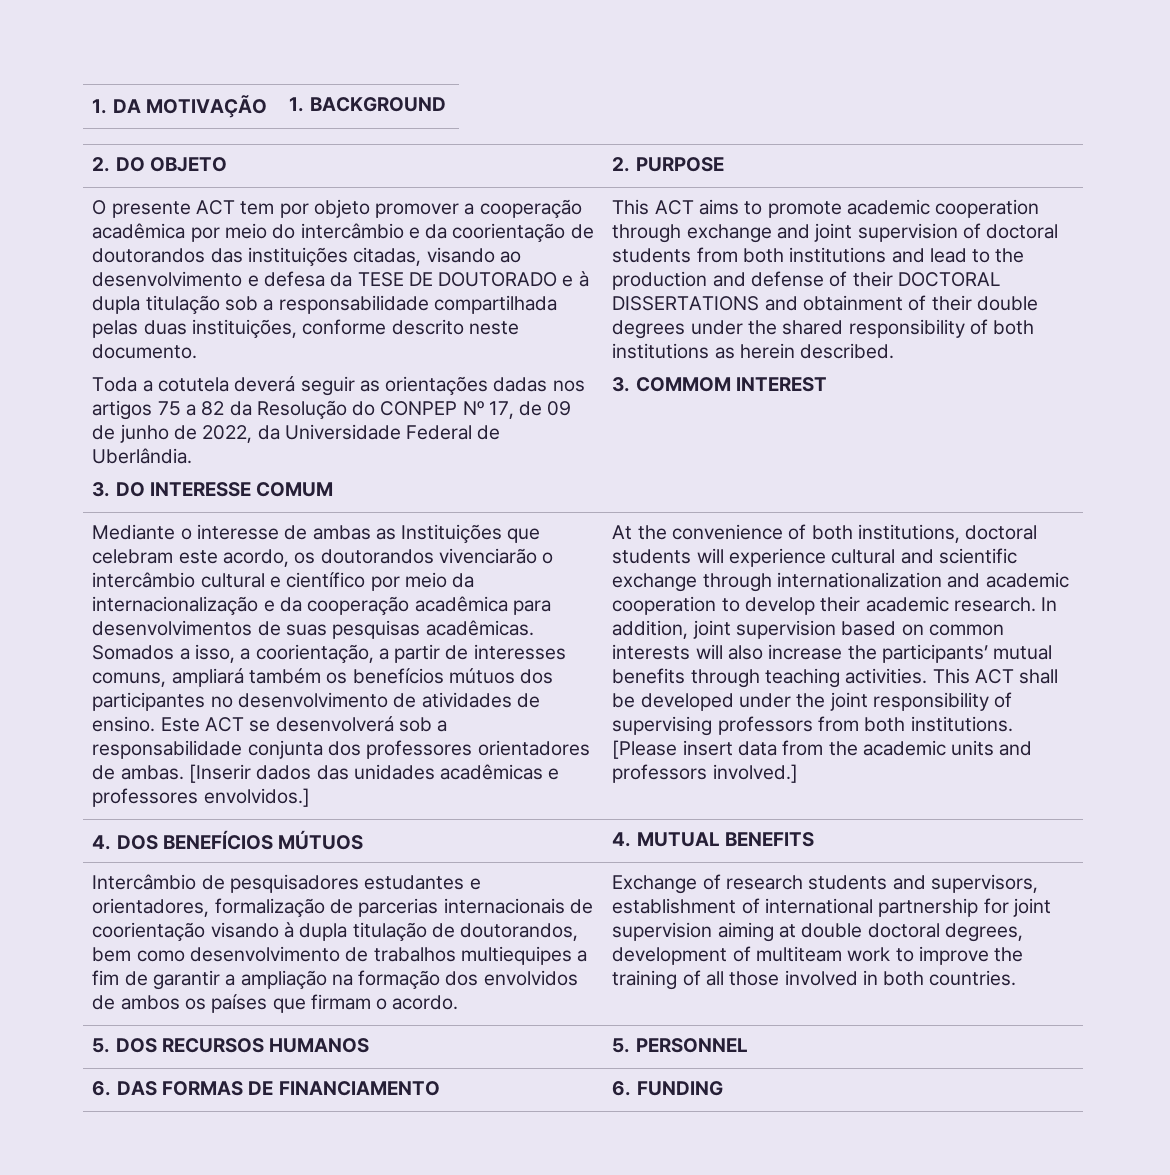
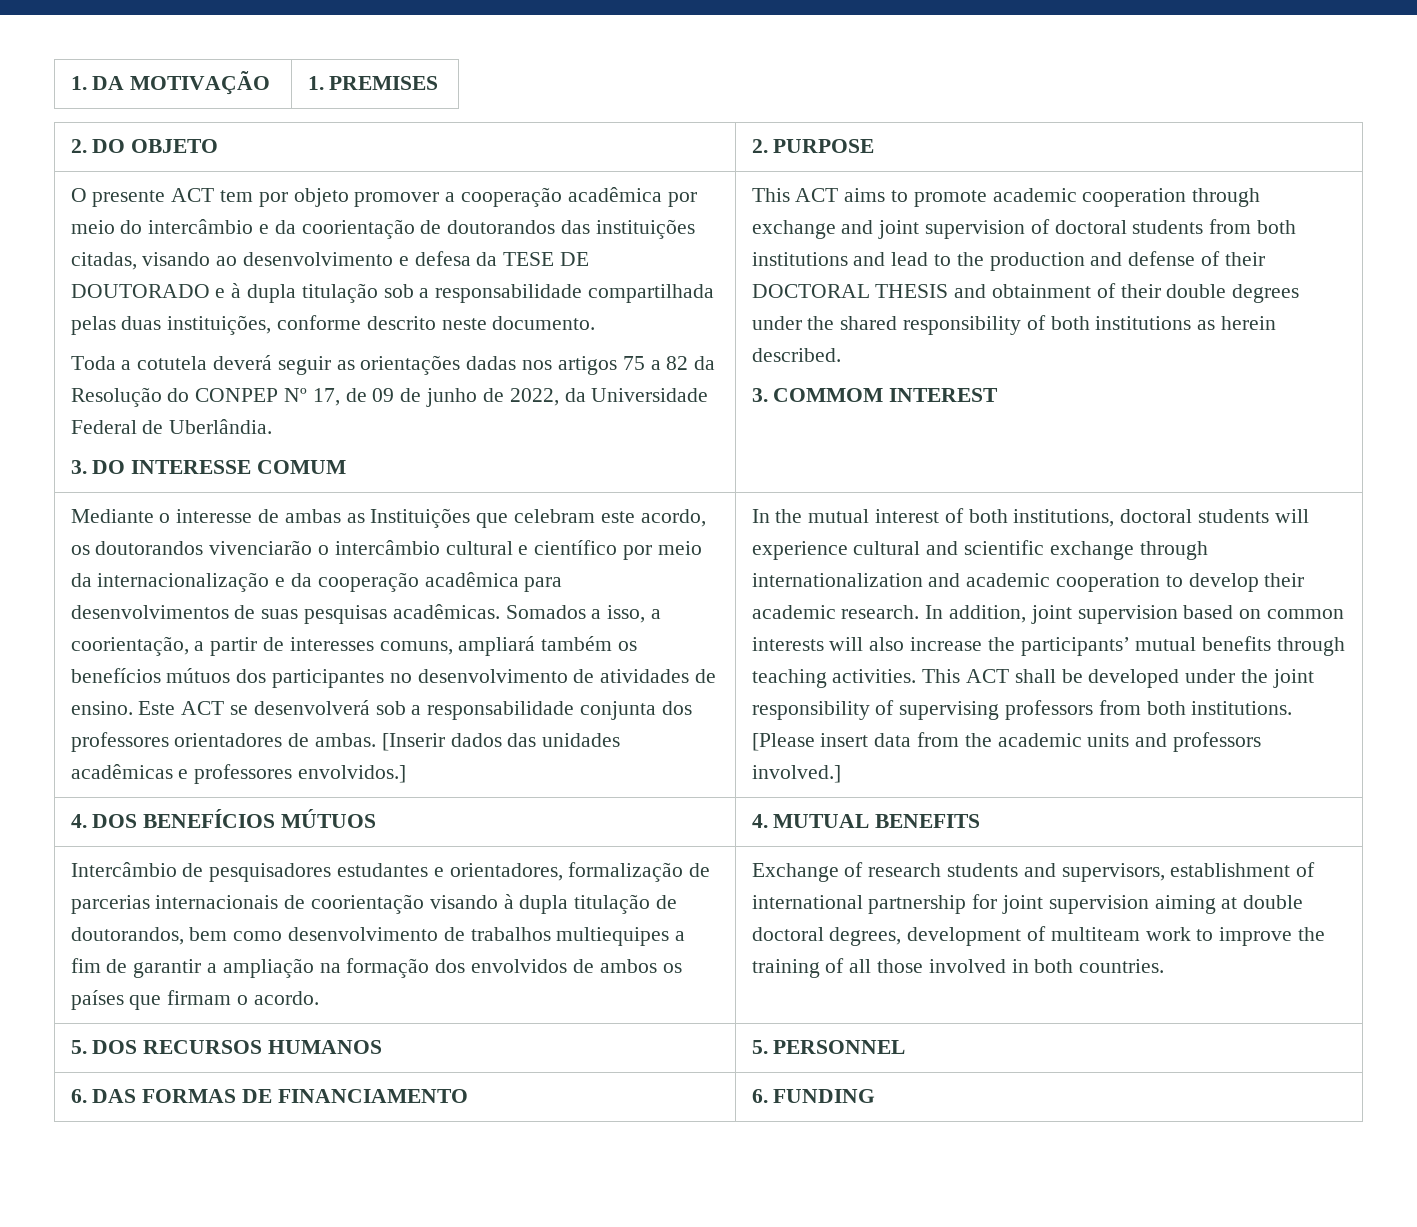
[309,97,446,112] BACKGROUND -> [329,76,439,90] PREMISES
[612,296,760,311] DISSERTATIONS -> [875,284,949,298] THESIS
[612,524,783,540] At the convenience -> [751,509,940,523] In the mutual interest

